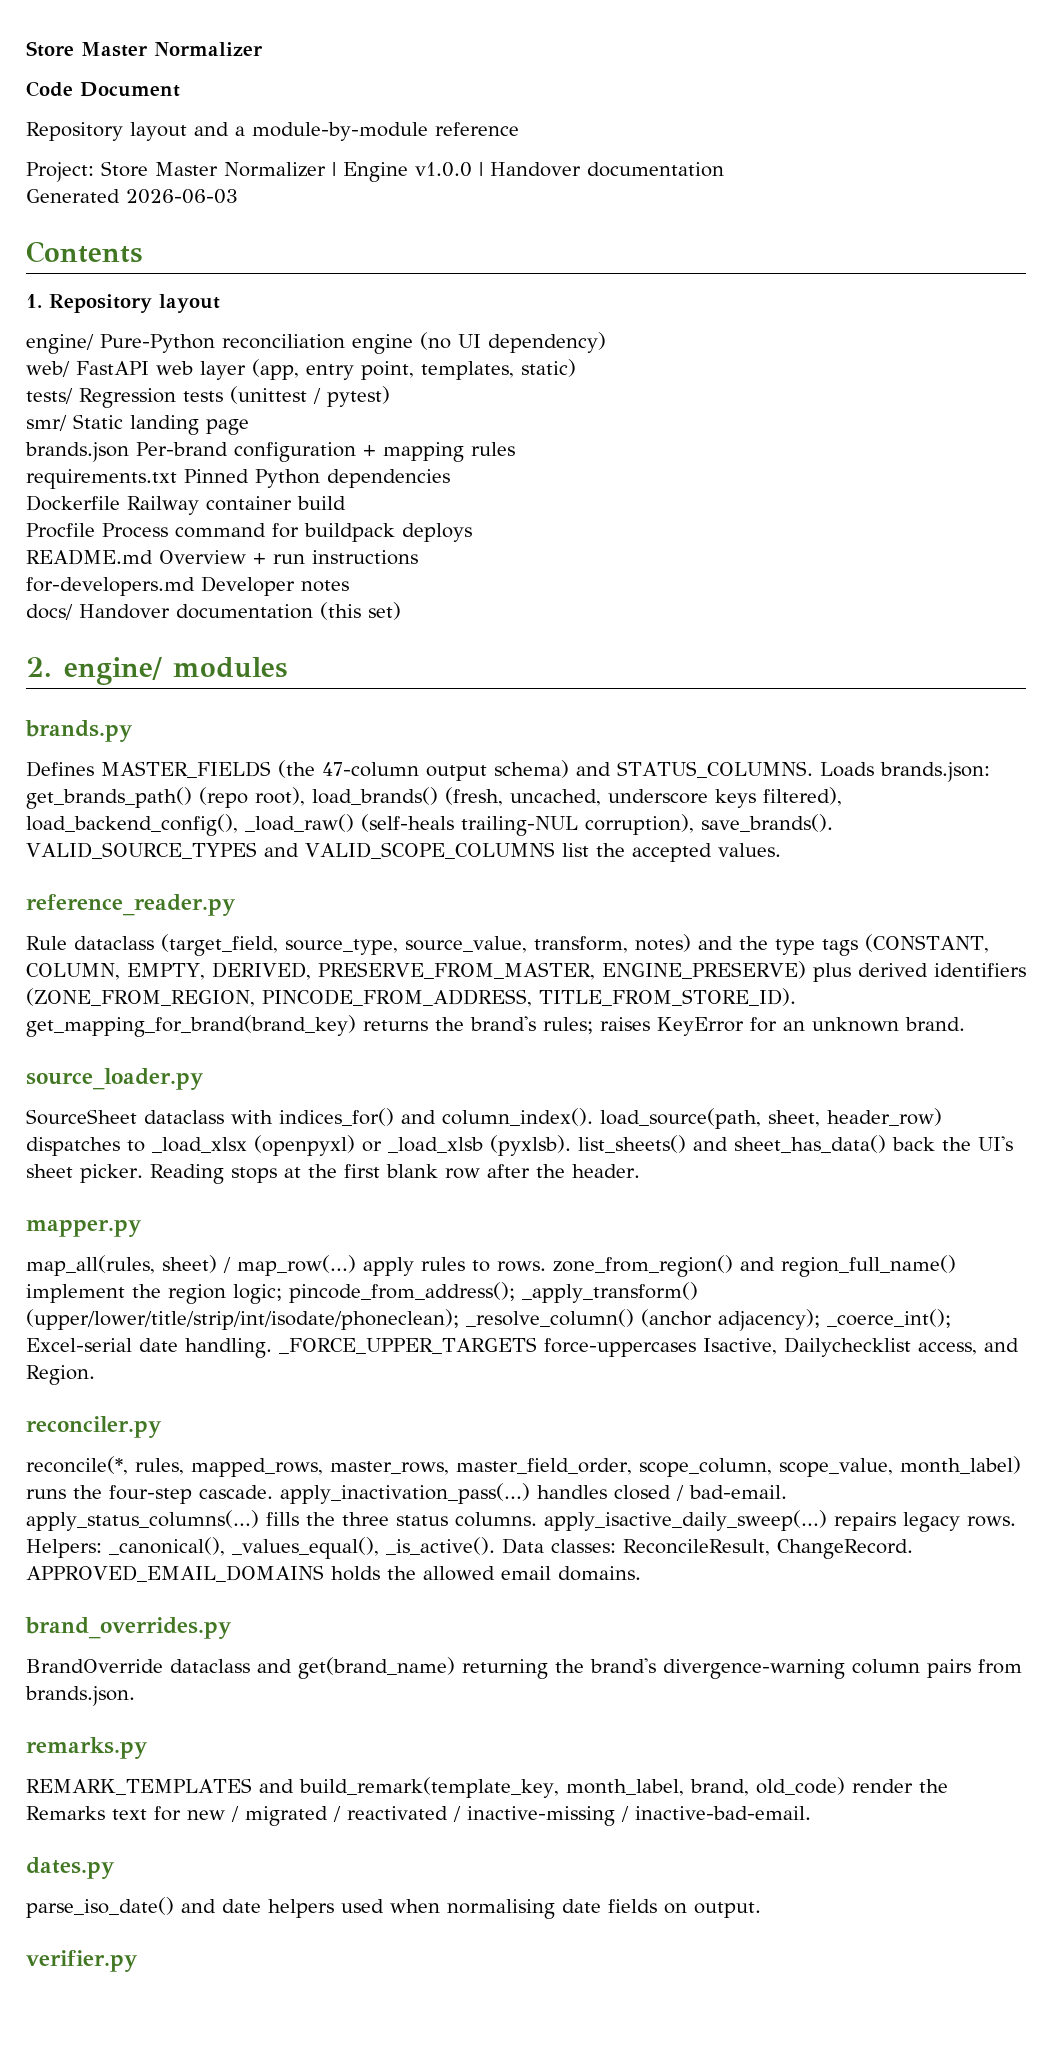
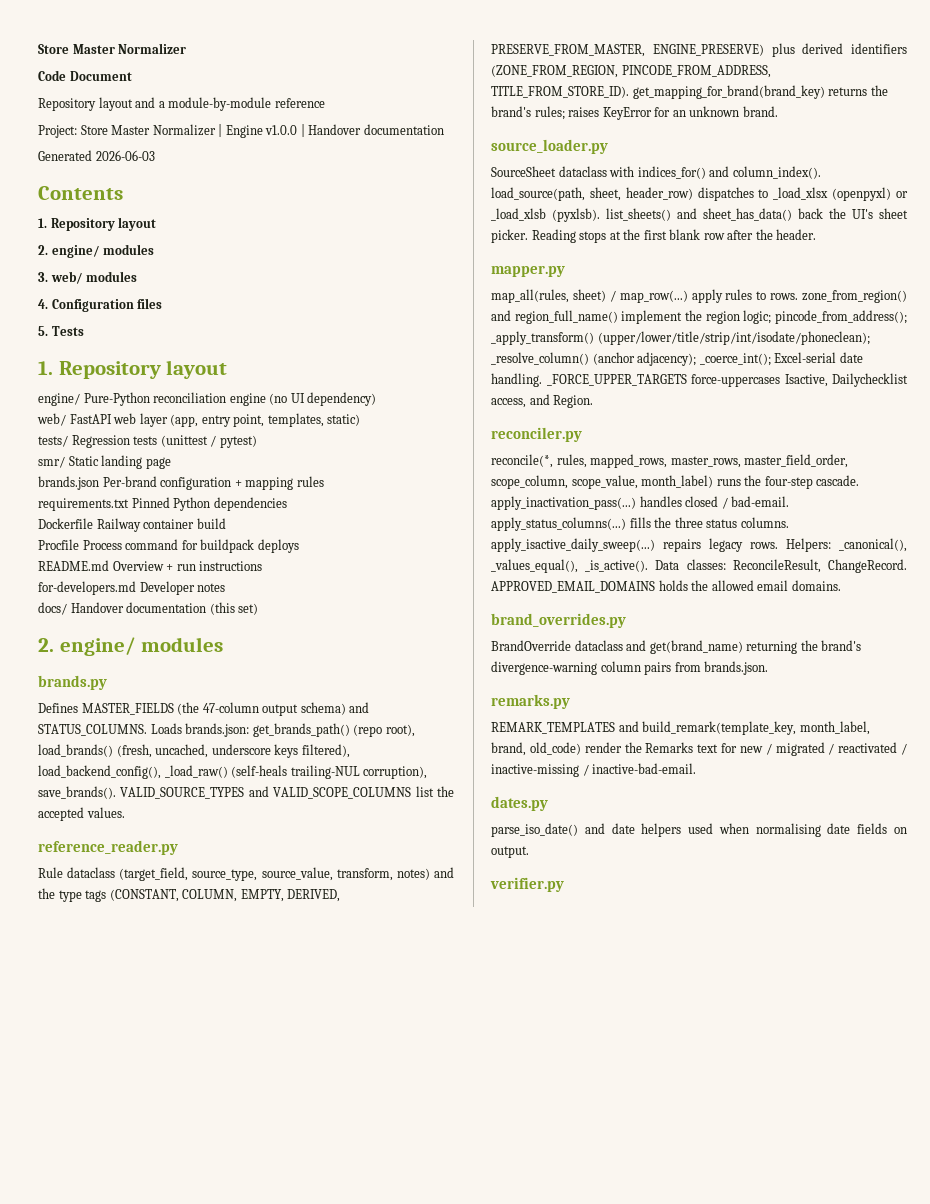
(220, 303) none -> [38,244,155,258] [38,271,138,284] [38,298,163,312] [38,326,84,336] [38,360,228,379] // 2. engine/ modules // 3. web/ modules // 4. Configuration files // 5. Tests // 1. Repository layout

